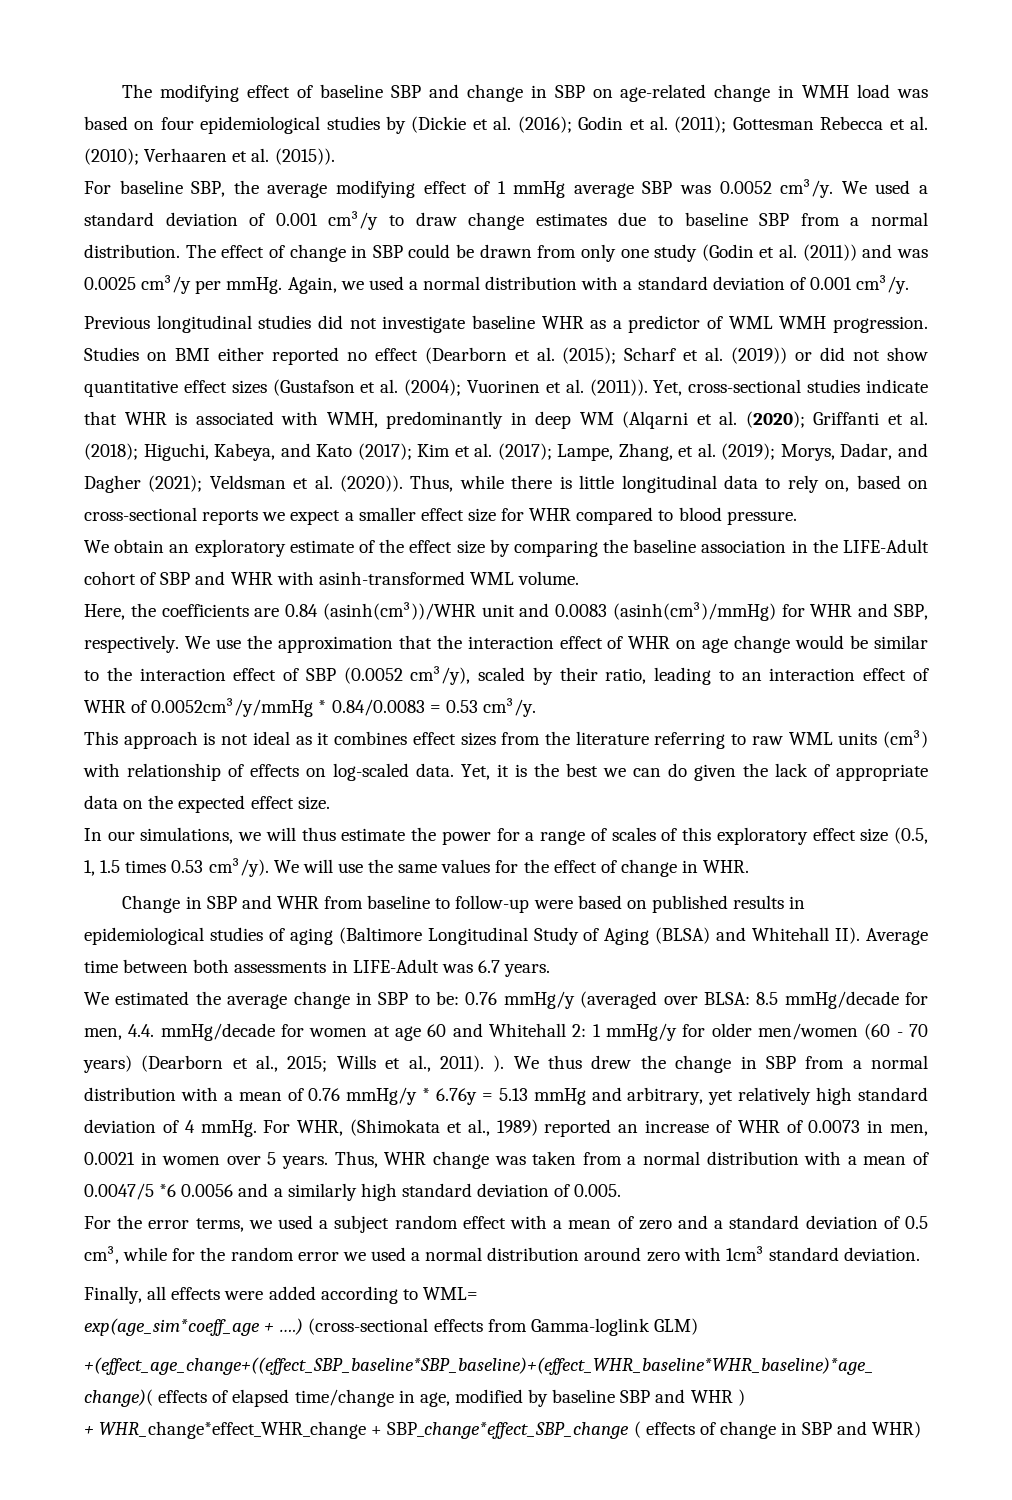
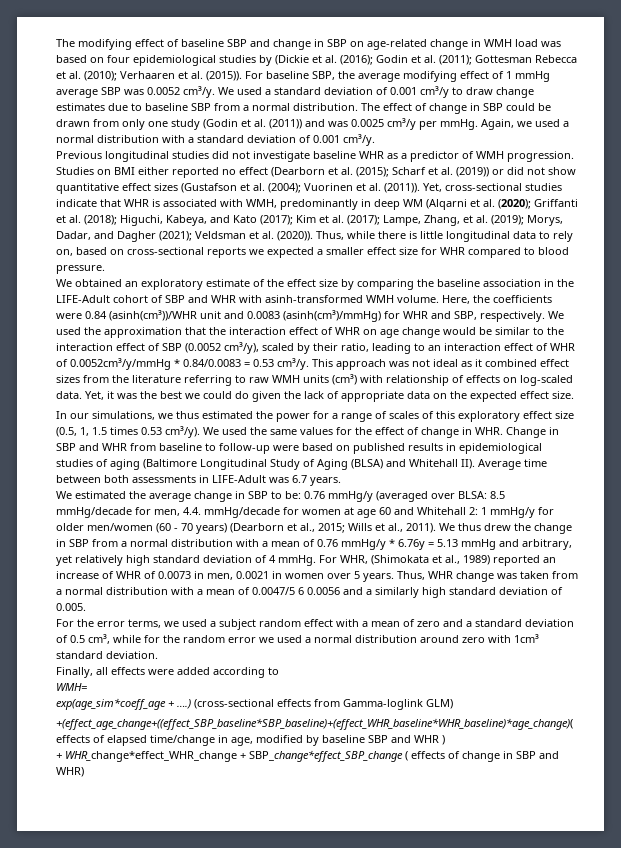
(335, 156) // -> (242, 76) none
[728,316,773,329] WML -> (474, 155) none
[290,510,341,525] expect -> [267,247,314,258] expected
[114,539,165,553] obtain -> [75,279,122,287] obtained
[469,572,514,585] WML -> [366,295,394,303] WMH
(580, 578) // -> (439, 299) none
[254,608,280,617] are -> [56,313,82,319] were
[215,639,241,649] use -> [56,327,81,335] used
(536, 707) // -> (309, 364) none
[203,732,216,745] is -> [389,361,409,367] was
[334,731,408,745] combines -> [485,359,537,367] combined
[788,732,833,745] WML -> [272,375,300,383] WMH
[515,764,527,777] is -> [117,393,137,399] was
[633,768,661,777] can -> [203,391,232,399] could
[265,827,406,841] will thus estimate -> [176,411,253,419] thus estimated
[302,859,363,873] will use -> [222,427,247,435] used
(750, 866) // -> (503, 431) none
[493,1055,505,1072] ). -> (436, 528) none
[159,1184,177,1197] *6 -> [298,587,304,595] 6
[422,1287,478,1300] WML= -> [56,683,87,691] // WMH=

